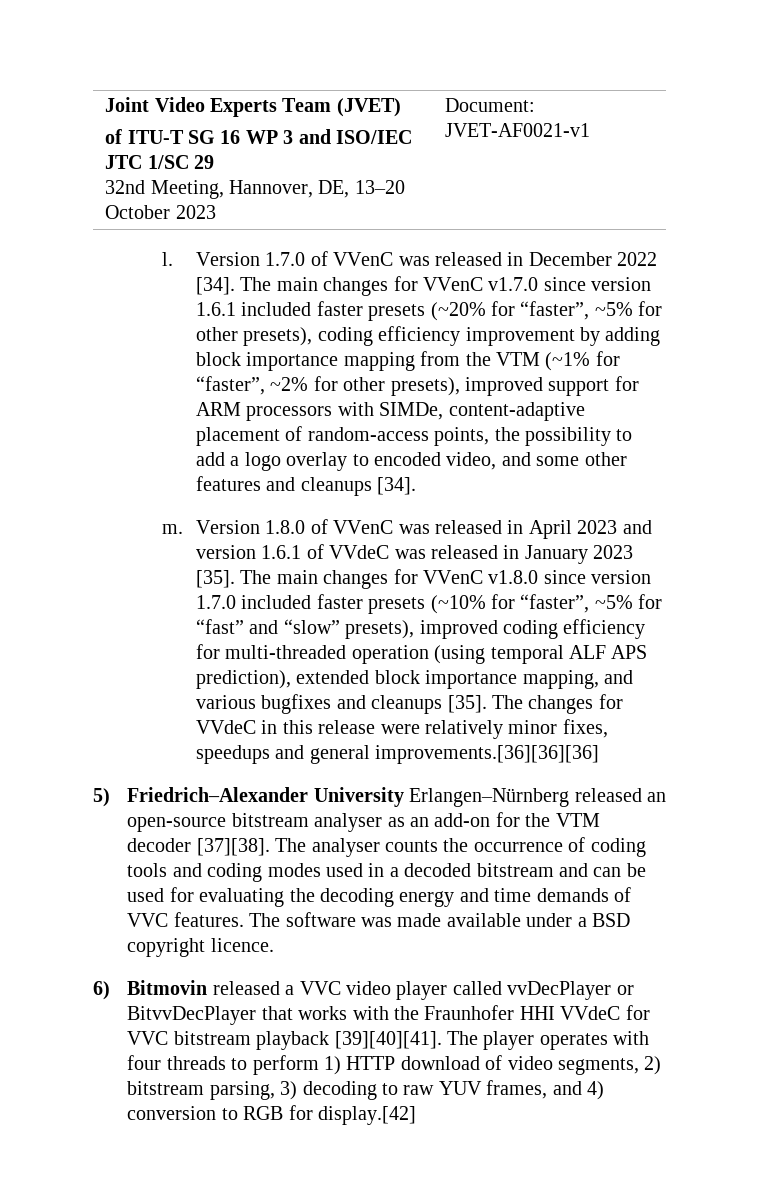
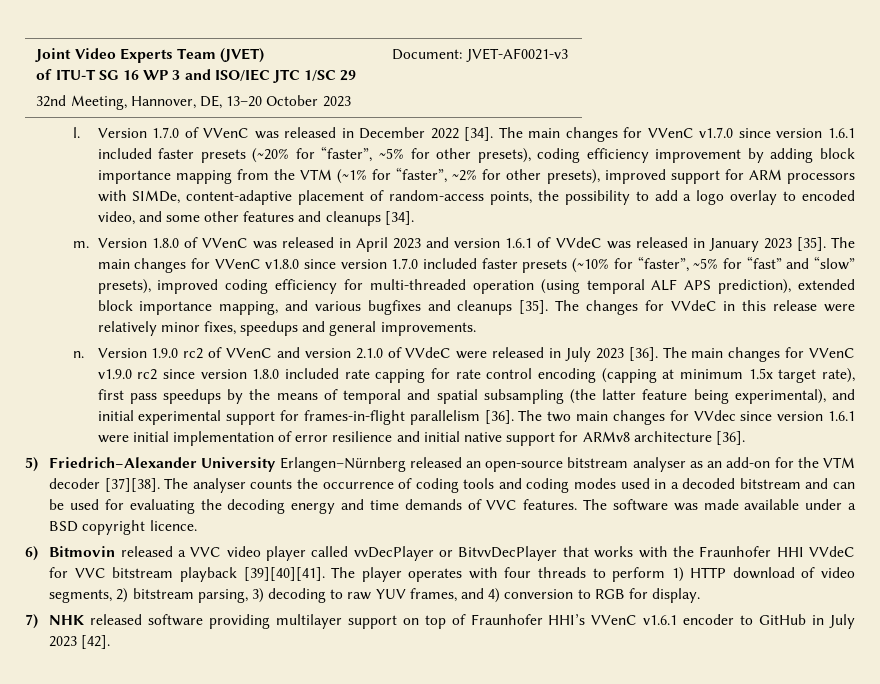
[445,123,591,137] JVET-AF0021-v1 -> [465,48,568,62] JVET-AF0021-v3
[375,745,600,764] improvements.[36][36][36] -> [380,322,476,336] [73,347,856,362] [97,368,856,383] [97,389,856,404] [97,410,856,425] [97,431,745,446] improvements. // n. Version 1.9.0 rc2 of VVenC and version 2.1.0 of VVdeC were released in July 2023 [36]. The main changes for VVenC v1.9.0 rc2 since version 1.8.0 included rate capping for rate control encoding (capping at minimum 1.5x target rate), first pass speedups by the means of temporal and spatial subsampling (the latter feature being experimental), and initial experimental support for frames-in-flight parallelism [36]. The two main changes for VVdec since version 1.6.1 were initial implementation of error resilience and initial native support for ARMv8 architecture [36].
[317,1106,416,1125] display.[42] -> [652,588,701,603] [25,614,855,629] [49,635,111,649] display. // 7) NHK released software providing multilayer support on top of Fraunhofer HHI’s VVenC v1.6.1 encoder to GitHub in July 2023 [42].

